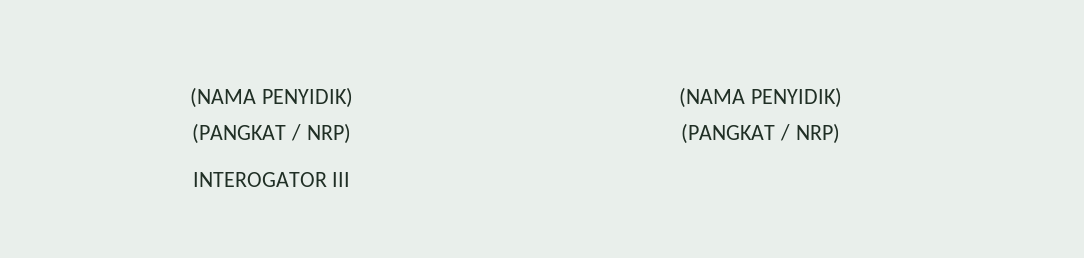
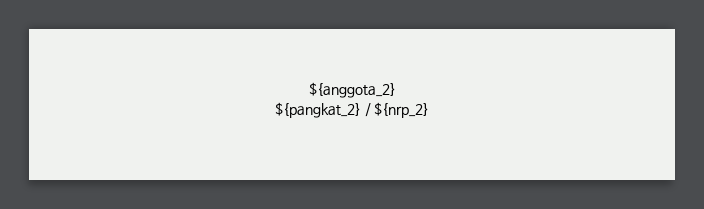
[190,87,353,108] [192,123,351,144] [192,172,351,187] [679,87,842,108] [681,123,840,144] (NAMA PENYIDIK) // (PANGKAT / NRP) // INTEROGATOR III // (NAMA PENYIDIK) // (PANGKAT / NRP) -> [308,82,396,98] [274,102,430,118] ${anggota_2} // ${pangkat_2} / ${nrp_2}

